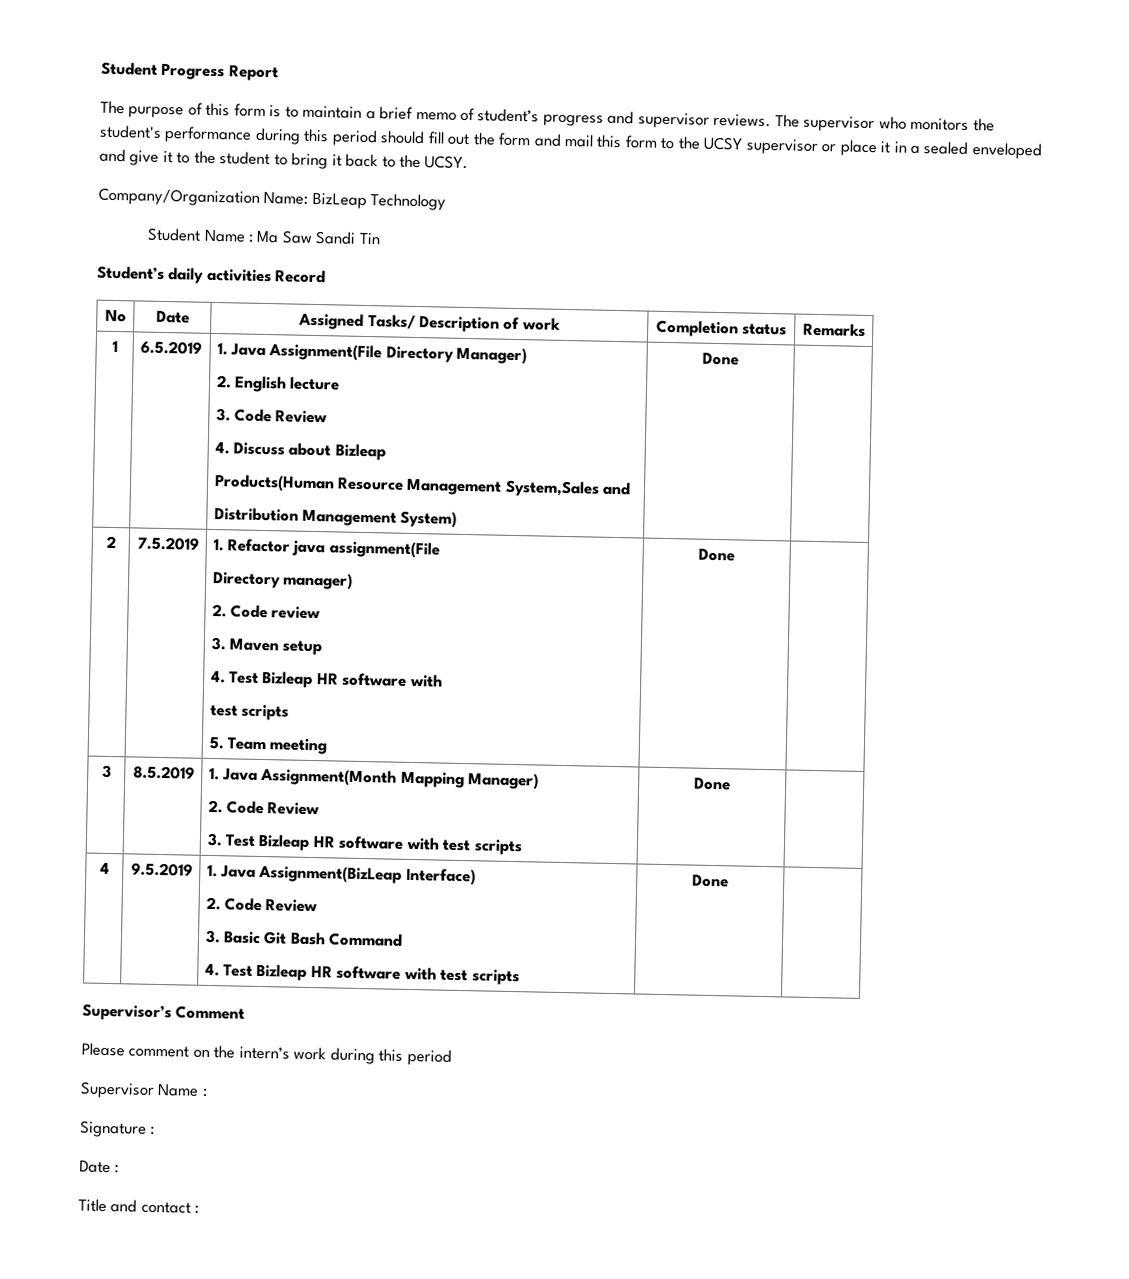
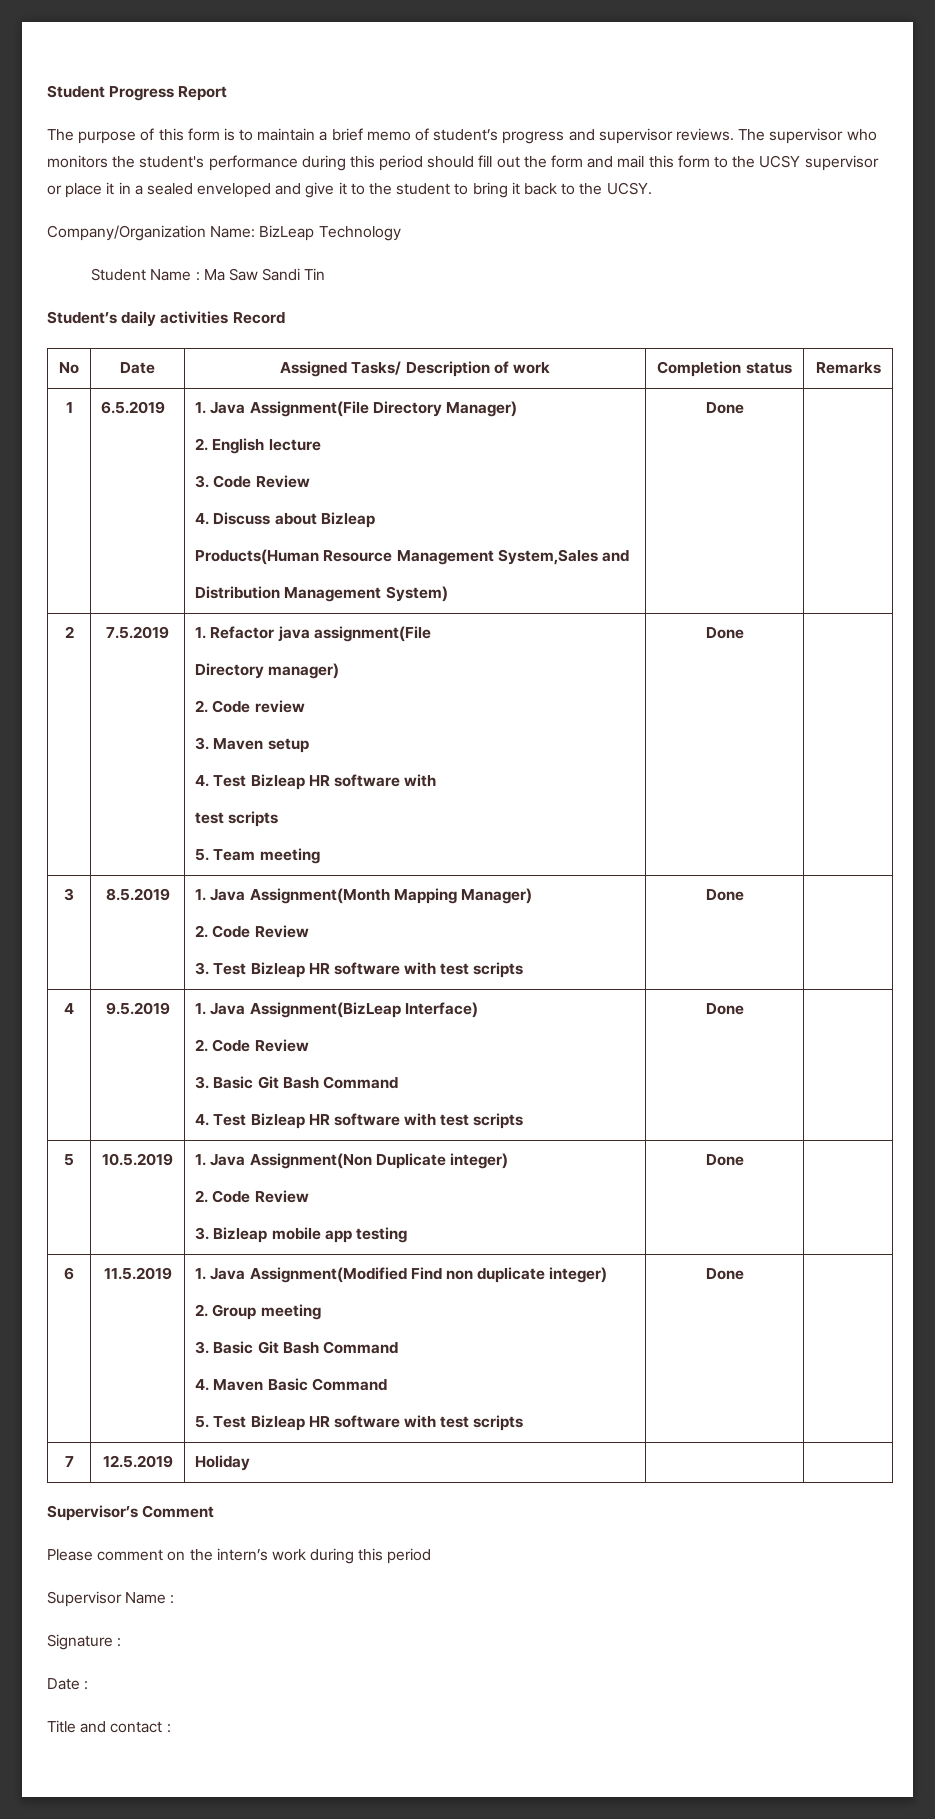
(729, 881) none -> [64,1154,74,1166] [102,1153,173,1166] [195,1153,508,1169] [195,1190,309,1203] [195,1227,407,1243] [705,1154,744,1166] [64,1267,74,1280] [103,1267,172,1280] [195,1267,608,1283] [195,1304,321,1320] [195,1341,398,1354] [195,1378,387,1391] [195,1415,524,1431] [705,1268,744,1280] [64,1456,74,1467] [102,1455,173,1468] [195,1455,251,1471] // 5 | 10.5.2019 | 1. Java Assignment(Non Duplicate integer) // 2. Code Review // 3. Bizleap mobile app testing | Done | // 6 | 11.5.2019 | 1. Java Assignment(Modified Find non duplicate integer) // 2. Group meeting // 3. Basic Git Bash Command // 4. Maven Basic Command // 5. Test Bizleap HR software with test scripts | Done | // 7 | 12.5.2019 | Holiday | |

